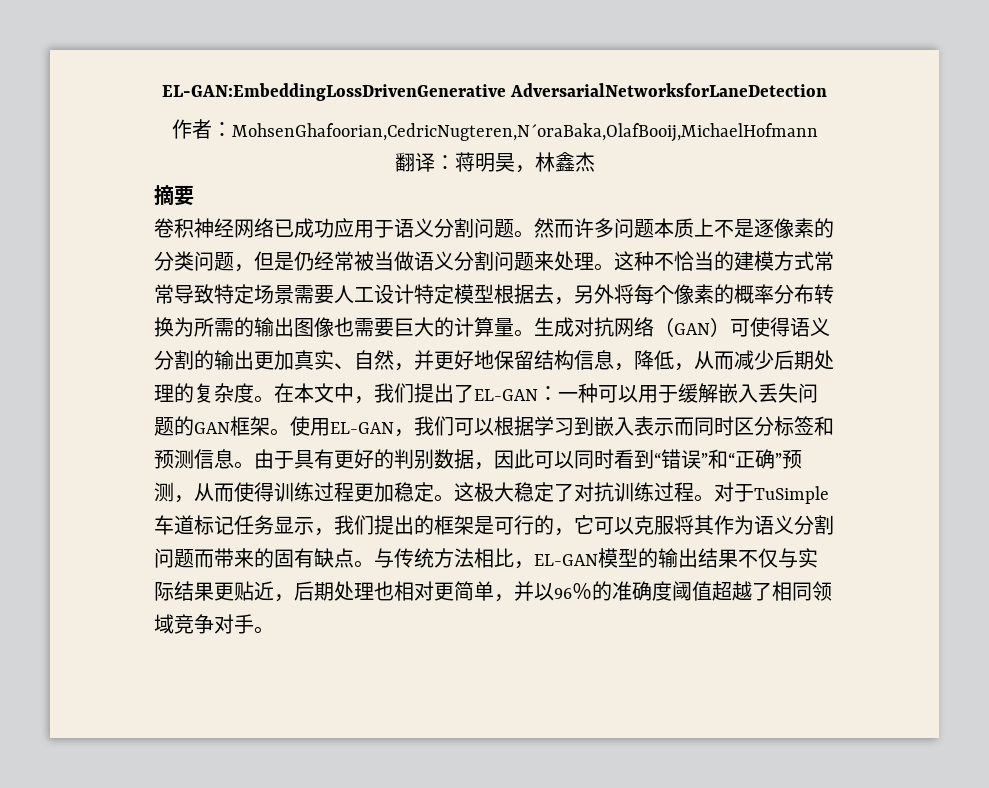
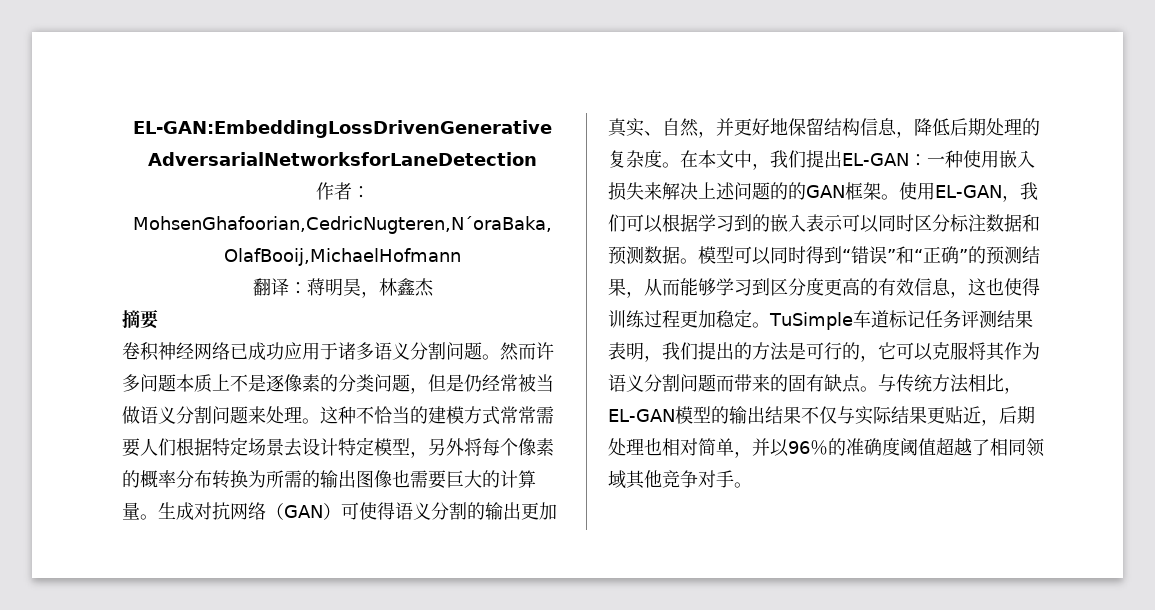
(394, 229) none -> [338,342,374,360] 诸多
[174,284,374,304] 导致特定场景需要人工 -> [536,406,554,424] [122,437,302,457] 需要人们根据特定场景去
[494,284,554,304] 根据去 -> (410, 446) none
[674,350,774,371] ，从而减少 -> (950, 127) none
[454,384,474,403] 了 -> (842, 159) none
[598,383,818,403] [154,417,174,436] 可以用于缓解嵌入丢失问题 -> [963,150,1035,168] [608,182,788,201] 使用嵌入损失来解决上述问题的
(594, 426) none -> [752,214,770,232] 的
[674,417,694,436] 而 -> [842,214,879,233] 可以
[794,416,834,436] [154,449,634,470] 签和预测信息。由于具有更好的判别数据，因此可以同时看 -> [968,214,1040,232] [608,246,824,265] 注数据和预测数据。模型可以同时得
[782,450,802,469] [154,482,234,503] 预测，从而 -> [968,246,1040,265] [608,278,1004,298] 的预测结果，从而能够学习到区分度更高的有效信息，这也
[454,482,754,502] 这极大稳定了对抗训练过程。对于 -> (770, 325) none
[274,516,314,535] 显示 -> [960,310,1033,328] [608,342,644,360] 评测结果表明
[434,515,474,535] 框架 -> [752,342,789,361] 方法
[434,582,454,601] 更 -> (698, 447) none
(174, 624) none -> [626,470,662,489] 其他

